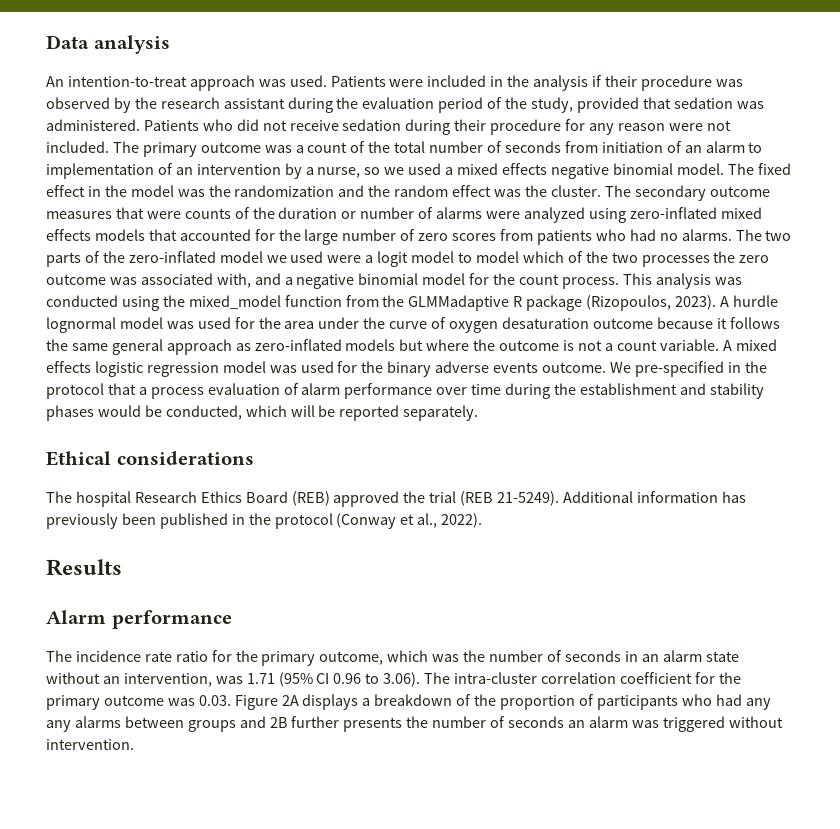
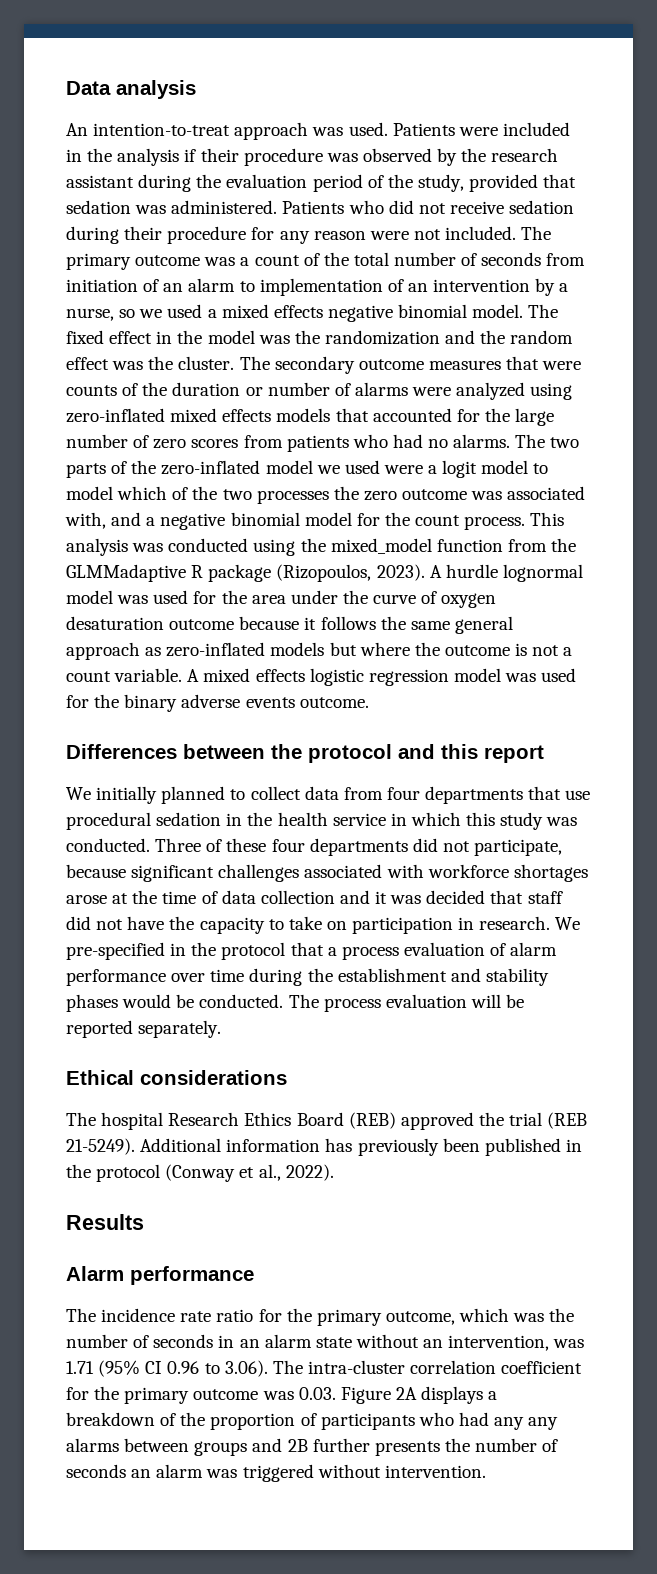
(607, 367) none -> [66,744,544,763] [66,786,591,804] [66,812,578,830] [66,838,563,856] [66,864,588,882] [66,890,563,904] [66,916,551,934] // Differences between the protocol and this report // We initially planned to collect data from four departments that use procedural sedation in the health service in which this study was conducted. Three of these four departments did not participate, because significant challenges associated with workforce shortages arose at the time of data collection and it was decided that staff did not have the capacity to take on participation in research.
[165,405,287,420] conducted, which -> [199,994,467,1012] conducted. The process evaluation

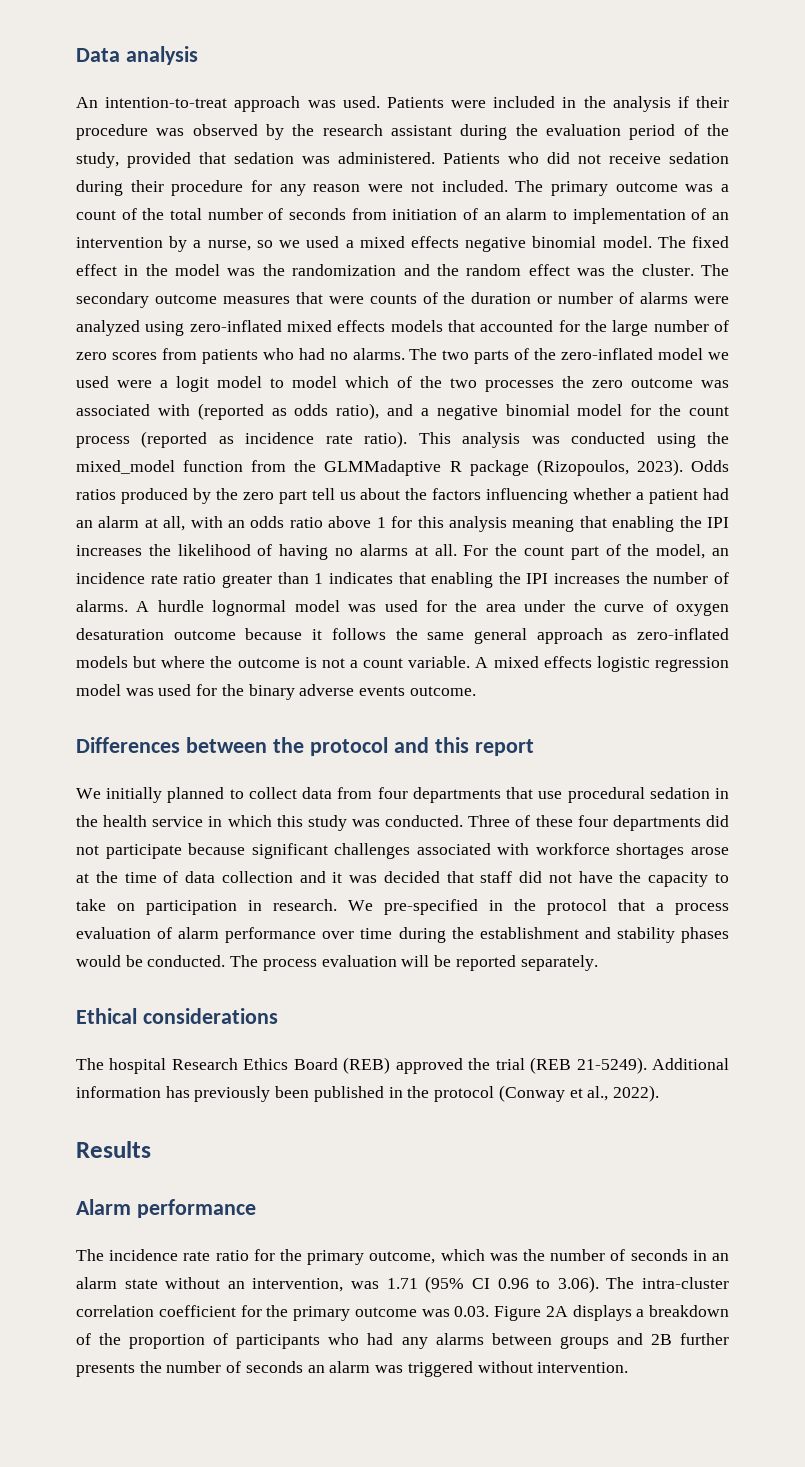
[65,512,106,529] with, -> [157,403,380,420] with (reported as odds ratio),
[464,516,526,530] process. -> [76,431,408,448] process (reported as incidence rate ratio).
(425, 572) none -> [690,460,729,472] [76,488,729,504] [76,516,729,532] [76,544,729,560] [76,572,729,588] [76,600,128,612] Odds ratios produced by the zero part tell us about the factors influencing whether a patient had an alarm at all, with an odds ratio above 1 for this analysis meaning that enabling the IPI increases the likelihood of having no alarms at all. For the count part of the model, an incidence rate ratio greater than 1 indicates that enabling the IPI increases the number of alarms.
[474,839,563,856] participate, -> [105,844,182,859] participate
[528,1417,559,1430] any -> (428, 1343) none

